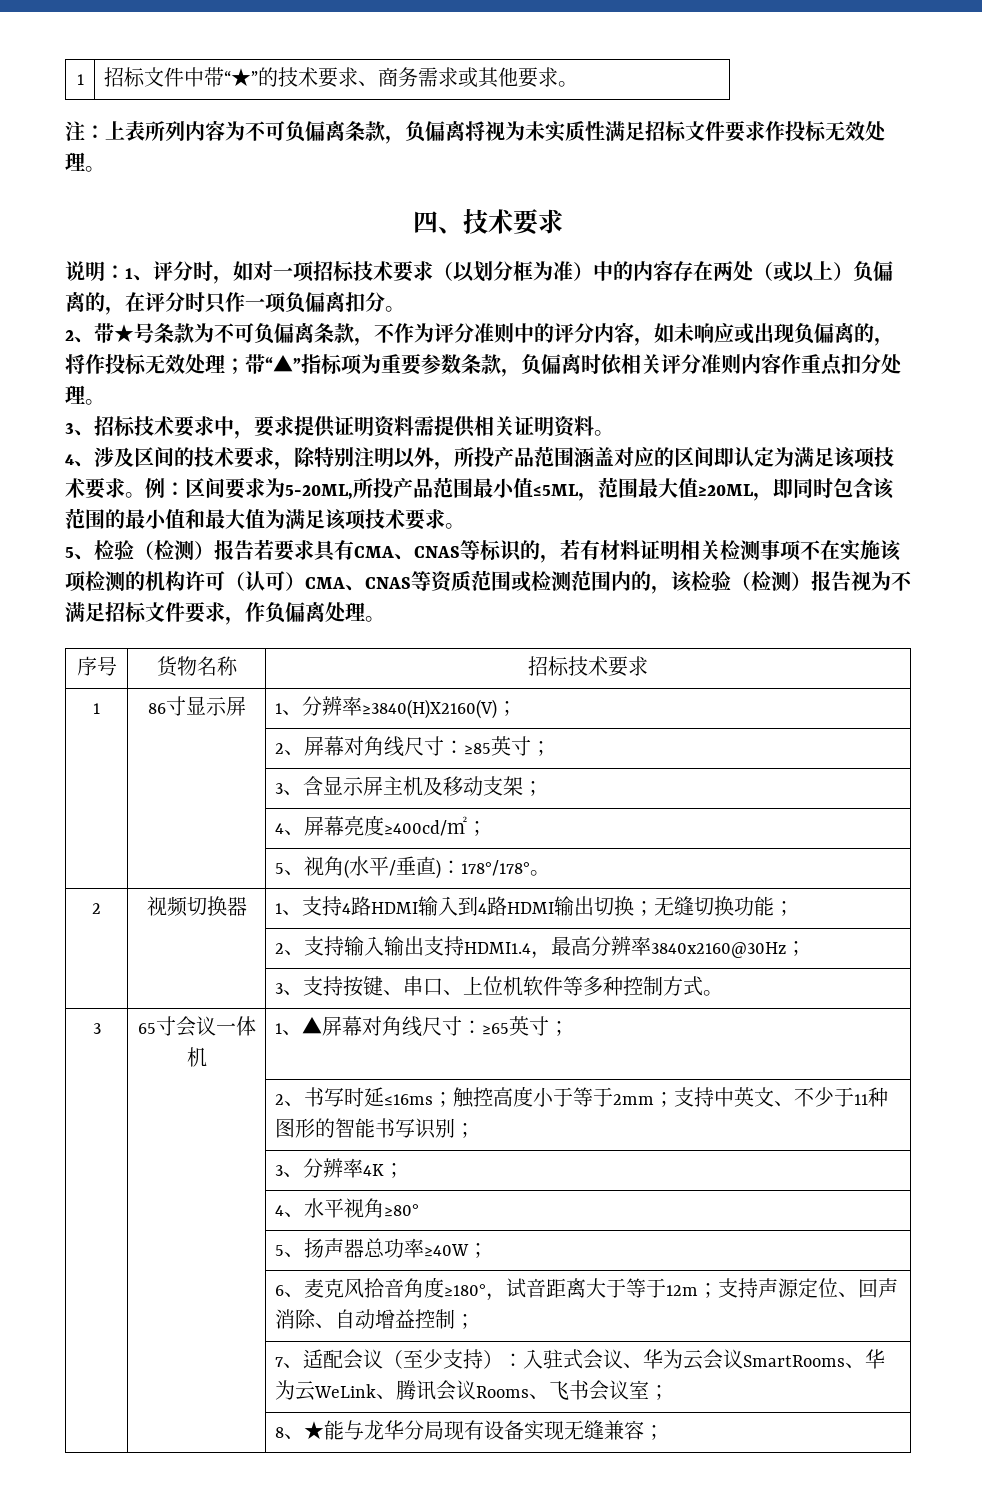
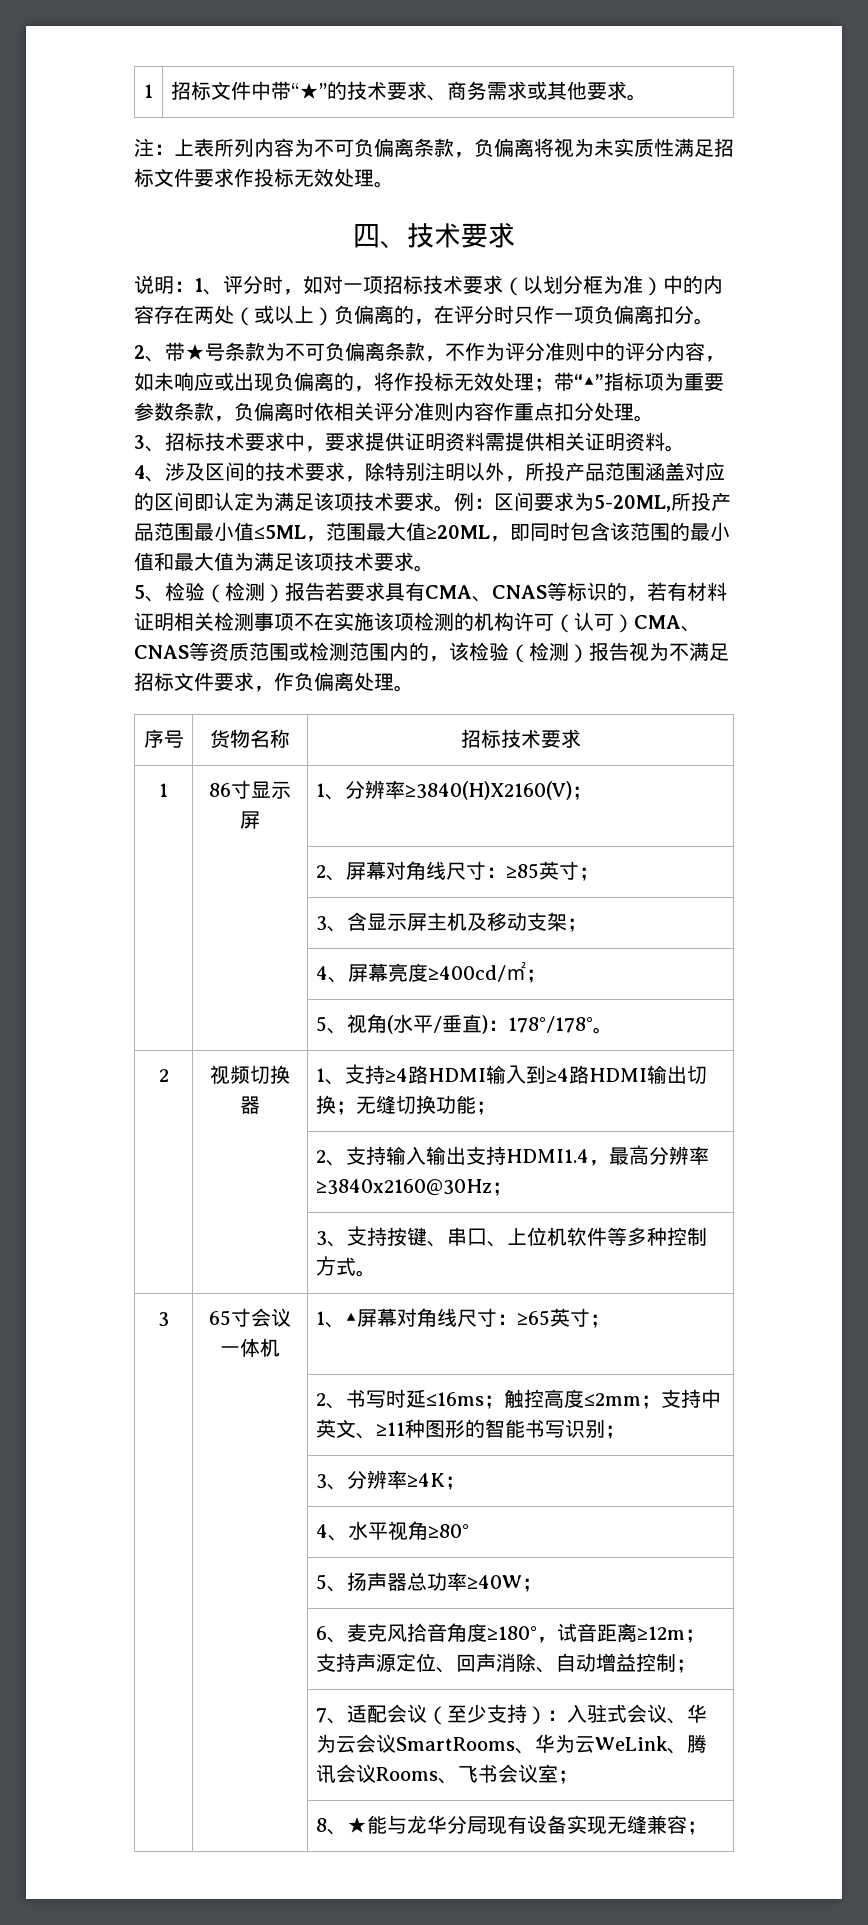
[341,903,351,914] 4 -> [385,1068,409,1082] ≥4
[477,903,487,914] 4 -> [546,1068,570,1082] ≥4
[650,942,786,958] 3840x2160@30Hz -> [316,1179,493,1196] ≥3840x2160@30Hz
[532,1087,654,1107] 小于等于2mm -> [584,1393,642,1406] ≤2mm
[793,1087,868,1107] 不少于11 -> [376,1422,406,1436] ≥11
[362,1164,384,1176] 4K -> [407,1473,446,1487] ≥4K
[585,1278,698,1298] 大于等于12m -> [637,1626,686,1640] ≥12m

